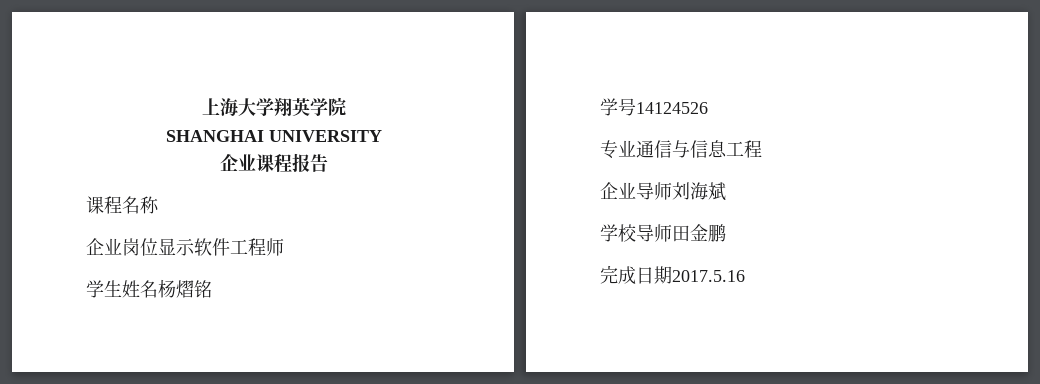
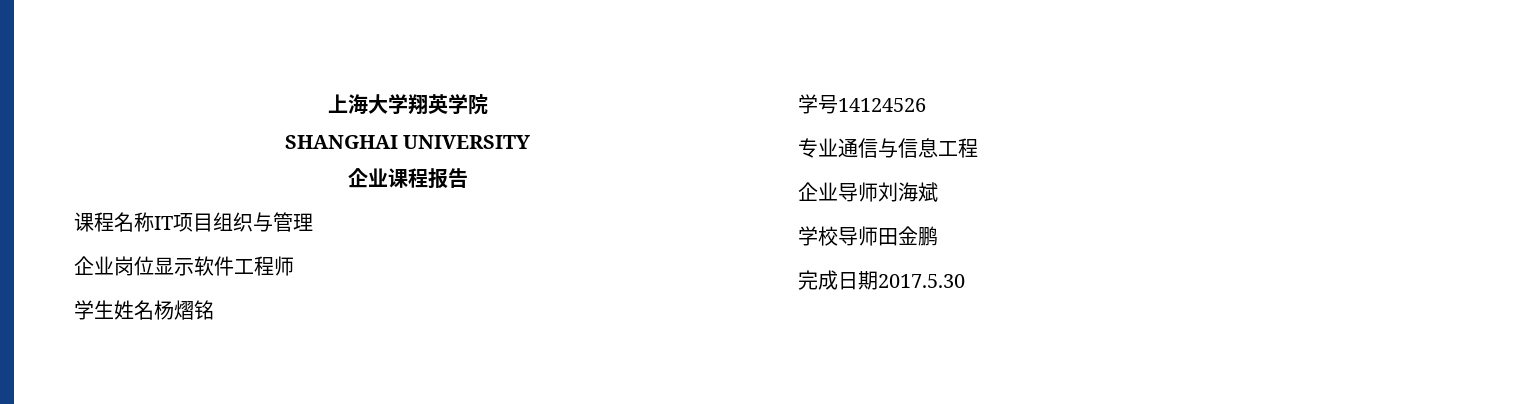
(159, 205) none -> [154,212,313,232] IT项目组织与管理
[672,270,745,282] 2017.5.16 -> [878,274,965,288] 2017.5.30

